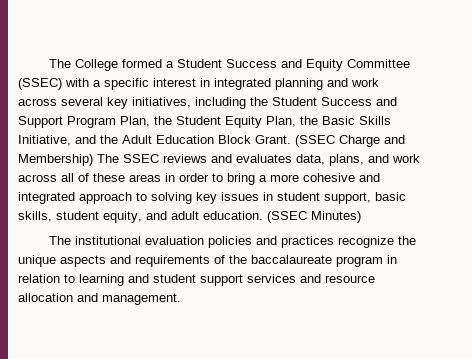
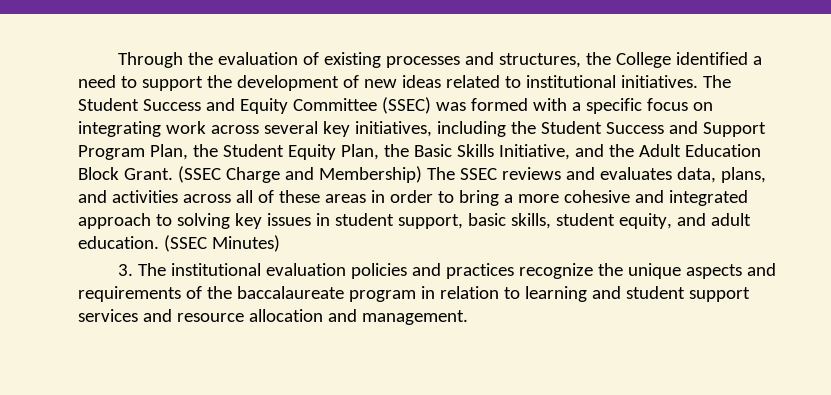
[49,59,175,71] The College formed a -> [118,52,762,68] [78,75,731,91] Through the evaluation of existing processes and structures, the College identified a need to support the development of new ideas related to institutional initiatives. The
(62, 84) none -> [435,98,528,111] was formed
[153,78,348,90] interest in integrated planning and -> [646,98,713,111] [78,121,161,137] focus on integrating
[392,154,420,163] work -> [111,190,178,203] activities
(361, 217) none -> [118,264,134,276] 3.

